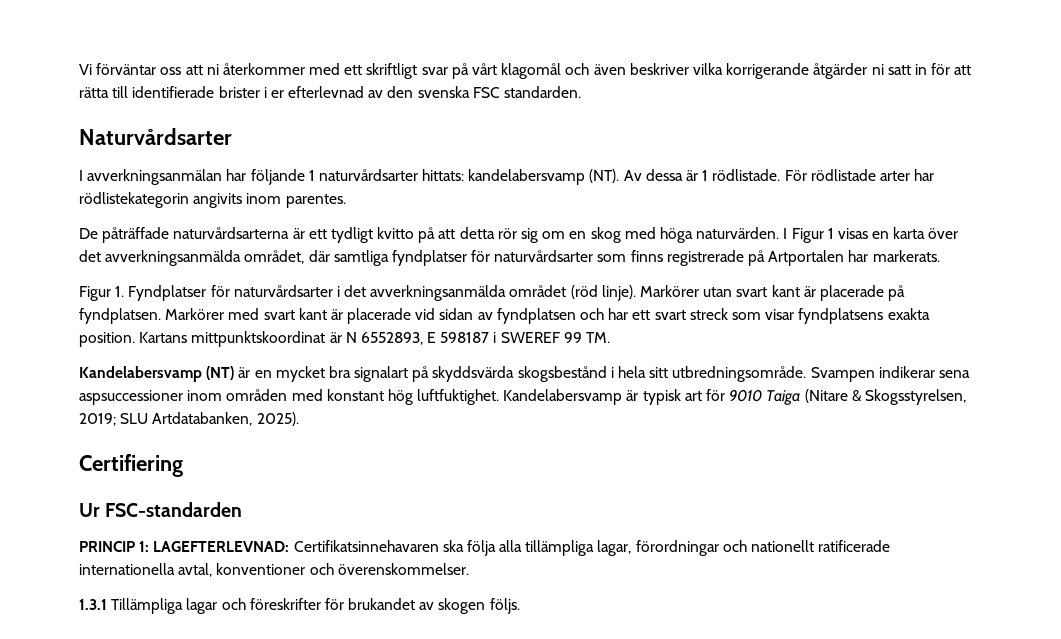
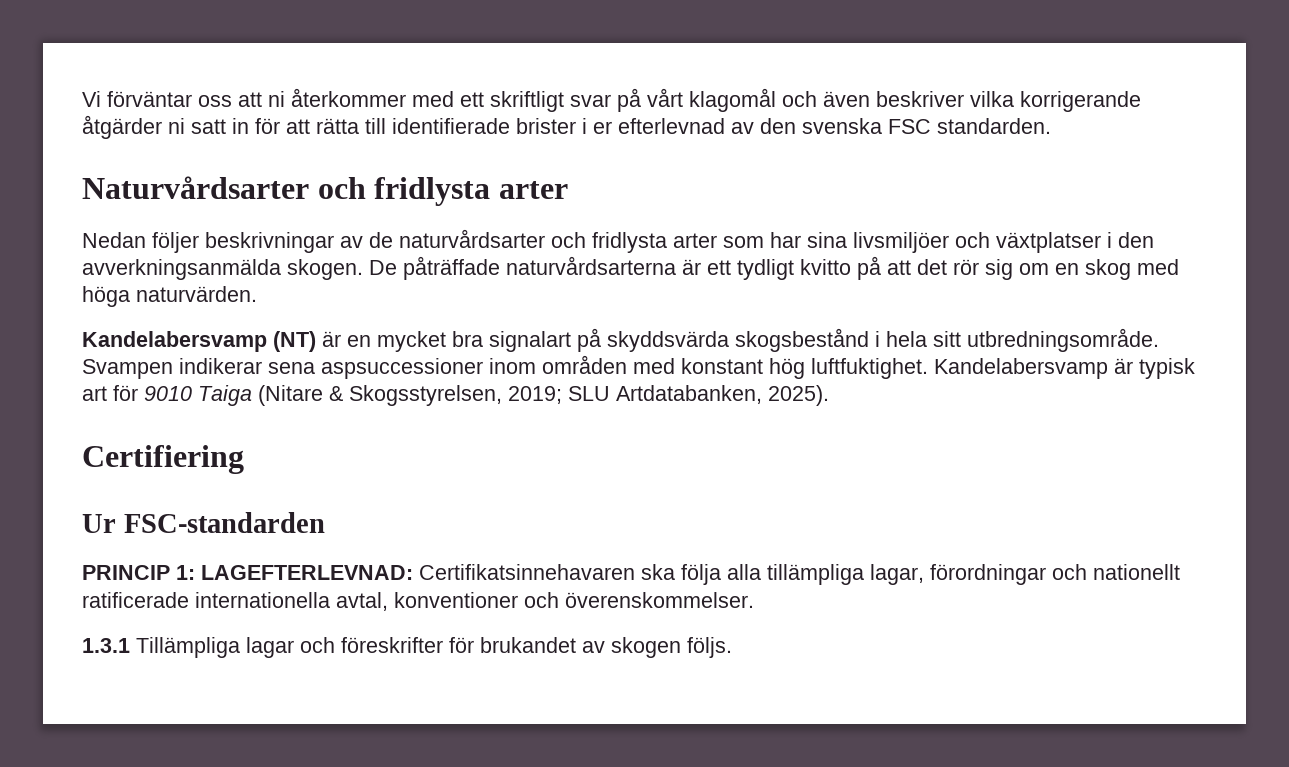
[79,169,935,185] [79,192,346,208] // I avverkningsanmälan har följande 1 naturvårdsarter hittats: kandelabersvamp (NT). Av dessa är 1 rödlistade. För rödlistade arter har rödlistekategorin angivits inom parentes. // -> [317,177,568,206] [82,229,1154,253] [82,259,363,280] och fridlysta arter // Nedan följer beskrivningar av de naturvårdsarter och fridlysta arter som har sina livsmiljöer och växtplatser i den avverkningsanmälda skogen.
[459,227,495,239] detta -> [917,259,947,275] det
[783,227,959,243] [79,250,940,266] [79,285,906,301] [79,308,930,324] [79,331,611,347] I Figur 1 visas en karta över det avverkningsanmälda området, där samtliga fyndplatser för naturvårdsarter som finns registrerade på Artportalen har markerats. // Figur 1. Fyndplatser för naturvårdsarter i det avverkningsanmälda området (röd linje). Markörer utan svart kant är placerade på fyndplatsen. Markörer med svart kant är placerade vid sidan av fyndplatsen och har ett svart streck som visar fyndplatsens exakta position. Kartans mittpunktskoordinat är N 6552893, E 598187 i SWEREF 99 TM. -> (257, 294) none

